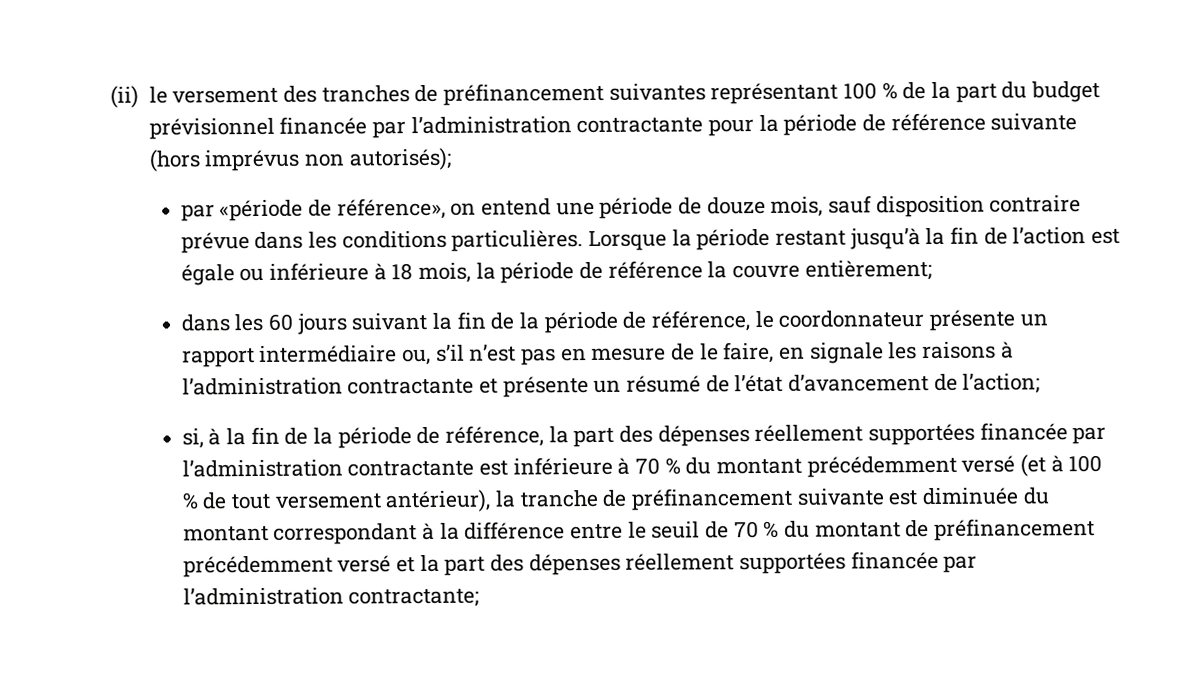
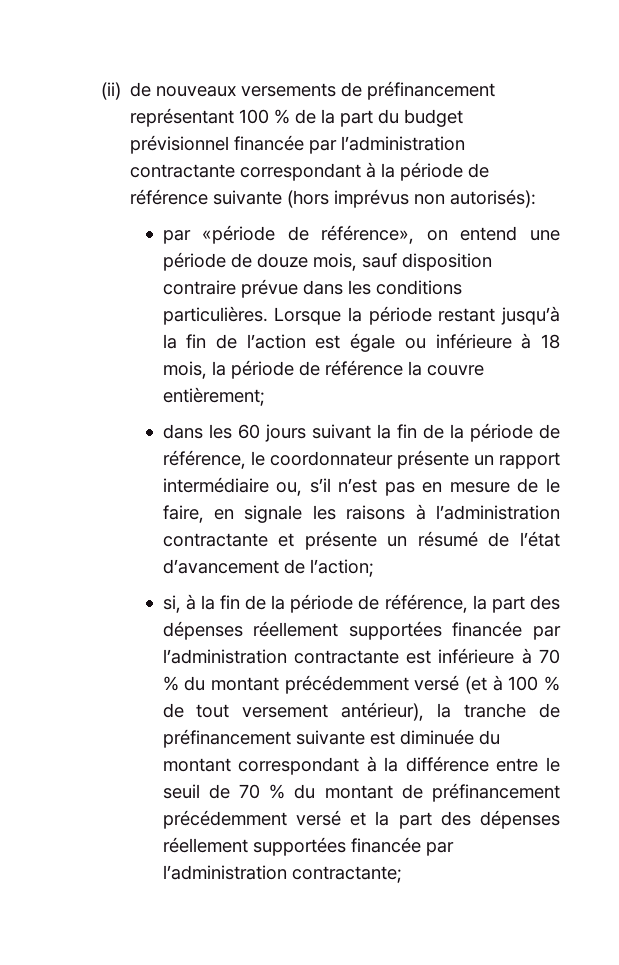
[148,82,706,106] le versement des tranches de préfinancement suivantes -> [129,81,495,100] de nouveaux versements de préfinancement
[708,119,755,137] pour -> [239,162,376,181] correspondant à
[348,147,452,171] autorisés); -> [449,189,536,208] autorisés):

